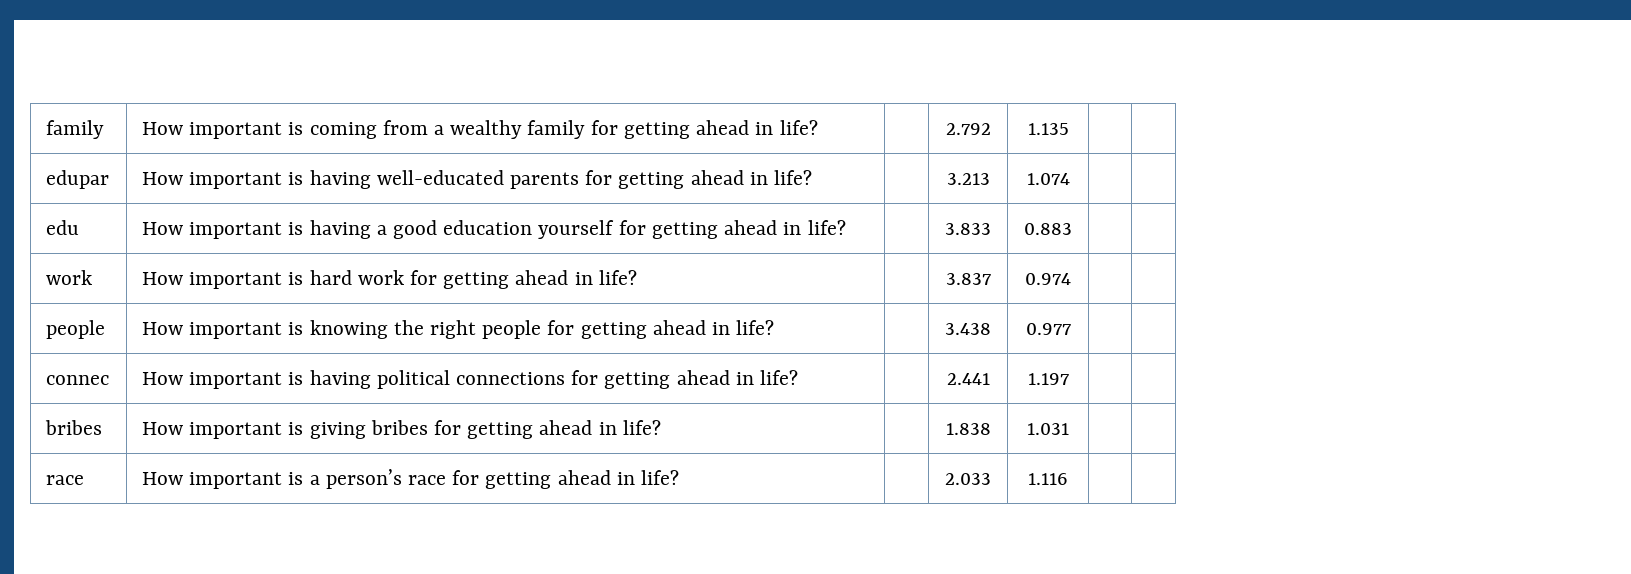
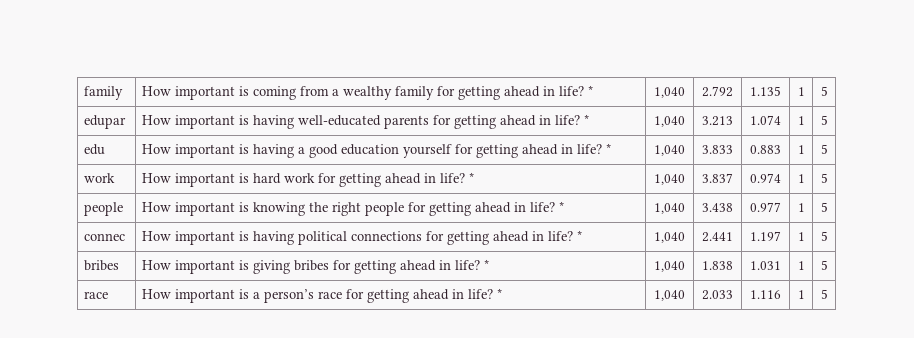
(818, 127) | -> [588,85,594,96] [654,87,685,98] * | 1,040
(1069, 129) | -> [797,87,805,96] [820,86,828,96] 1 | 5
(813, 177) | -> [584,114,590,125] [654,116,685,127] * | 1,040
(1070, 179) | -> [797,116,805,125] [820,115,828,125] 1 | 5
(846, 227) | -> [606,143,612,154] [654,145,685,156] * | 1,040
(1072, 229) | -> [797,145,805,154] [820,144,828,154] 1 | 5
(637, 277) | -> [469,172,475,183] [654,174,685,185] * | 1,040
(1071, 279) | -> [797,174,805,183] [820,173,828,183] 1 | 5
(775, 327) | -> [559,201,565,212] [654,203,685,214] * | 1,040
(1071, 329) | -> [797,203,805,212] [820,202,828,212] 1 | 5
(799, 377) | -> [577,230,583,241] [654,232,685,243] * | 1,040
(1069, 379) | -> [797,232,805,241] [820,231,828,241] 1 | 5
(661, 427) | -> [484,259,490,270] [654,261,685,272] * | 1,040
(1069, 429) | -> [797,261,805,270] [820,260,828,270] 1 | 5
(680, 477) | -> [497,288,503,299] [654,290,685,301] * | 1,040
(1068, 479) | -> [797,290,805,299] [820,289,828,299] 1 | 5

